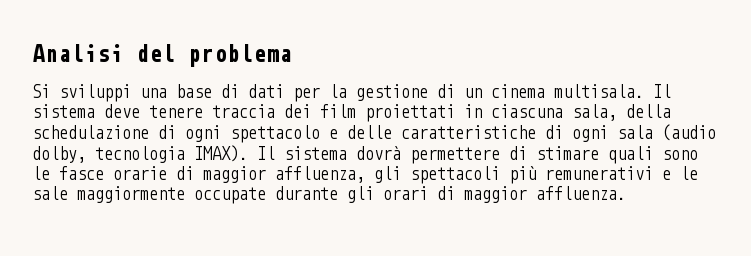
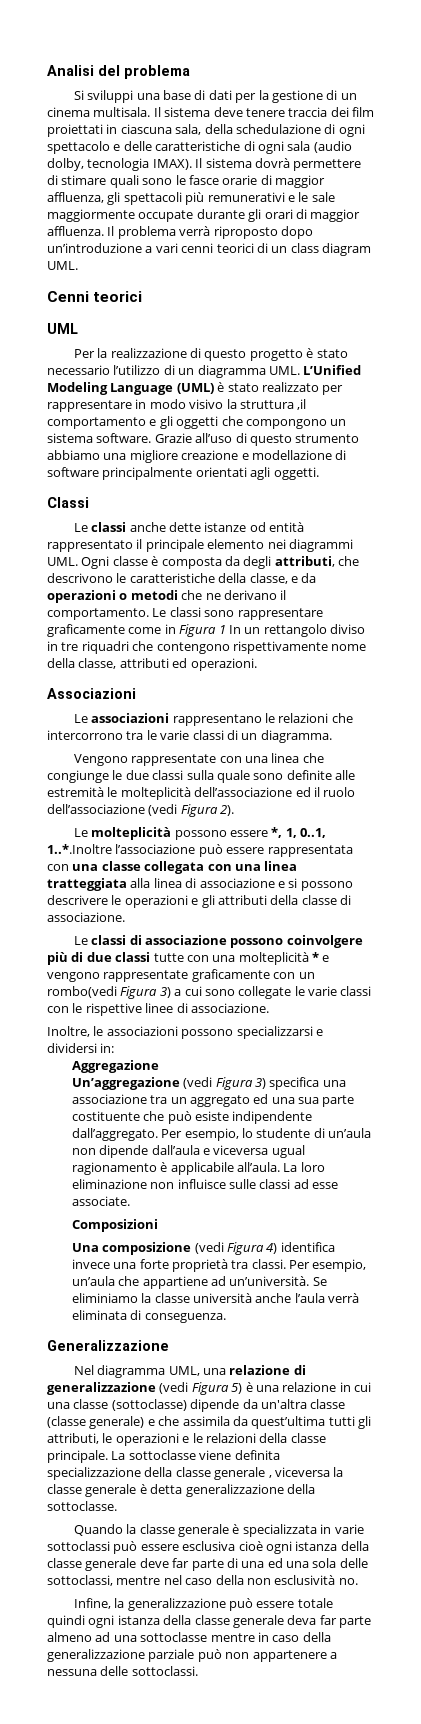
(626, 193) none -> [107,226,313,239] [47,243,371,256] [47,261,78,270] [47,291,143,302] [47,323,78,334] [73,348,348,361] [47,365,362,378] [47,382,344,395] [47,399,307,412] [47,416,347,429] [47,433,360,446] [47,450,347,463] [47,467,319,480] [47,497,89,508] [73,522,305,532] [47,539,353,552] [47,556,359,569] [47,573,317,584] [47,590,287,603] [47,607,323,620] [47,624,365,637] [47,641,367,654] [47,658,257,671] [47,688,136,699] [73,713,353,726] [47,730,332,743] [73,753,324,766] [47,770,355,783] [47,787,356,800] [47,804,235,817] [73,827,327,840] [47,844,353,857] [47,861,298,874] [47,878,353,891] [47,895,351,908] [47,912,125,922] [73,935,363,948] [47,952,330,965] [47,969,315,982] [47,986,372,999] [47,1003,269,1016] [47,1026,323,1039] [47,1043,115,1053] [71,1060,159,1073] [71,1077,346,1090] [71,1094,355,1107] [71,1111,313,1124] [71,1128,372,1141] [71,1145,305,1158] [71,1162,325,1175] [71,1179,339,1189] [71,1196,130,1206] [71,1219,158,1232] [71,1242,335,1255] [71,1259,367,1272] [71,1276,327,1289] [71,1293,360,1303] [71,1310,226,1323] [47,1340,169,1351] [73,1365,306,1378] [47,1382,371,1395] [47,1399,346,1412] [47,1416,371,1429] [47,1433,326,1446] [47,1450,280,1463] [47,1467,344,1480] [47,1484,315,1497] [47,1501,117,1511] [73,1524,364,1537] [47,1541,369,1554] [47,1558,368,1571] [47,1575,358,1586] [73,1598,333,1611] [47,1615,371,1628] [47,1632,331,1642] [47,1649,337,1662] [47,1666,198,1676] Il problema verrà riproposto dopo un’introduzione a vari cenni teorici di un class diagram UML. // Cenni teorici // UML // Per la realizzazione di questo progetto è stato necessario l’utilizzo di un diagramma UML. L’Unified Modeling Language (UML) è stato realizzato per rappresentare in modo visivo la struttura ,il comportamento e gli oggetti che compongono un sistema software. Grazie all’uso di questo strumento abbiamo una migliore creazione e modellazione di software principalmente orientati agli oggetti. // Classi // Le classi anche dette istanze od entità rappresentato il principale elemento nei diagrammi UML. Ogni classe è composta da degli attributi, che descrivono le caratteristiche della classe, e da operazioni o metodi che ne derivano il comportamento. Le classi sono rappresentare graficamente come in Figura 1 In un rettangolo diviso in tre riquadri che contengono rispettivamente nome della classe, attributi ed operazioni. // Associazioni // Le associazioni rappresentano le relazioni che intercorrono tra le varie classi di un diagramma. // Vengono rappresentate con una linea che congiunge le due classi sulla quale sono definite alle estremità le molteplicità dell’associazione ed il ruolo dell’associazione (vedi Figura 2). // Le molteplicità possono essere *, 1, 0..1, 1..*.Inoltre l’associazione può essere rappresentata con una classe collegata con una linea tratteggiata alla linea di associazione e si possono descrivere le operazioni e gli attributi della classe di associazione. // Le classi di associazione possono coinvolgere più di due classi tutte con una molteplicità * e vengono rappresentate graficamente con un rombo(vedi Figura 3) a cui sono collegate le varie classi con le rispettive linee di associazione. // Inoltre, le associazioni possono specializzarsi e dividersi in: // Aggregazione // Un’aggregazione (vedi Figura 3) specifica una associazione tra un aggregato ed una sua parte costituente che può esiste indipendente dall’aggregato. Per esempio, lo studente di un’aula non dipende dall’aula e viceversa ugual ragionamento è applicabile all’aula. La loro eliminazione non influisce sulle classi ad esse associate. // Composizioni // Una composizione (vedi Figura 4) identifica invece una forte proprietà tra classi. Per esempio, un’aula che appartiene ad un’università. Se eliminiamo la classe università anche l’aula verrà eliminata di conseguenza. // Generalizzazione // Nel diagramma UML, una relazione di generalizzazione (vedi Figura 5) è una relazione in cui una classe (sottoclasse) dipende da un'altra classe (classe generale) e che assimila da quest’ultima tutti gli attributi, le operazioni e le relazioni della classe principale. La sottoclasse viene definita specializzazione della classe generale , viceversa la classe generale è detta generalizzazione della sottoclasse. // Quando la classe generale è specializzata in varie sottoclassi può essere esclusiva cioè ogni istanza della classe generale deve far parte di una ed una sola delle sottoclassi, mentre nel caso della non esclusività no. // Infine, la generalizzazione può essere totale quindi ogni istanza della classe generale deva far parte almeno ad una sottoclasse mentre in caso della generalizzazione parziale può non appartenere a nessuna delle sottoclassi.

